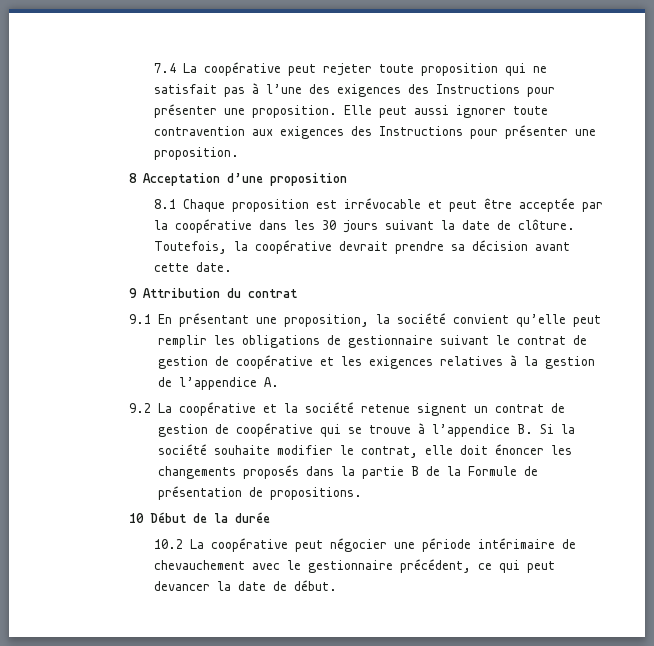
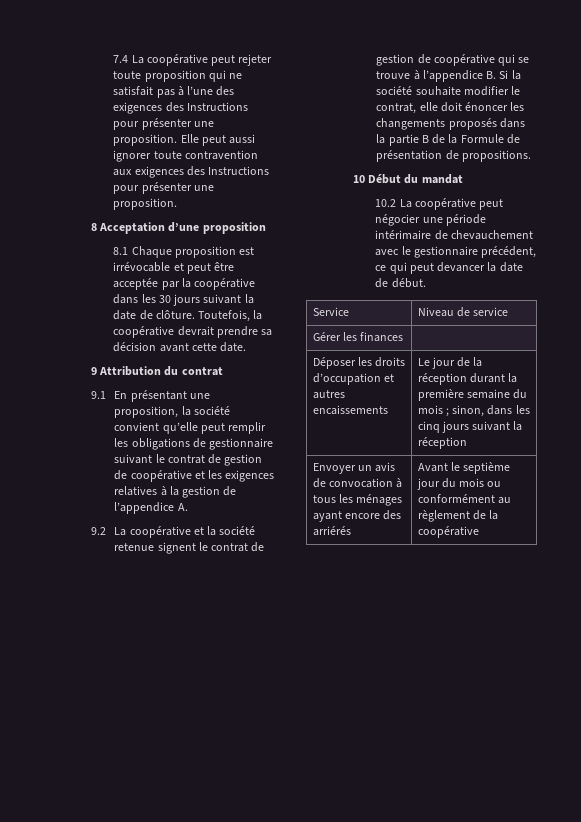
[473,406,488,413] un -> [198,542,208,551] le
[193,512,271,523] de la durée -> [404,174,463,184] du mandat
(338, 585) none -> [312,307,349,316] [417,307,509,317] [312,332,404,342] [312,357,406,369] [312,373,394,385] [312,390,345,399] [312,405,388,415] [417,357,483,369] [417,373,518,385] [417,389,528,401] [417,405,530,417] [417,421,523,433] [417,437,467,449] [312,462,396,474] [312,478,403,488] [312,494,403,506] [312,510,402,522] [312,526,351,536] [417,462,511,474] [416,478,502,490] [417,494,511,504] [417,510,499,522] [417,526,479,538] // Service | Niveau de service // Gérer les finances | // Déposer les droits d’occupation et autres encaissements | Le jour de la réception durant la première semaine du mois ; sinon, dans les cinq jours suivant la réception // Envoyer un avis de convocation à tous les ménages ayant encore des arriérés | Avant le septième jour du mois ou conformément au règlement de la coopérative

